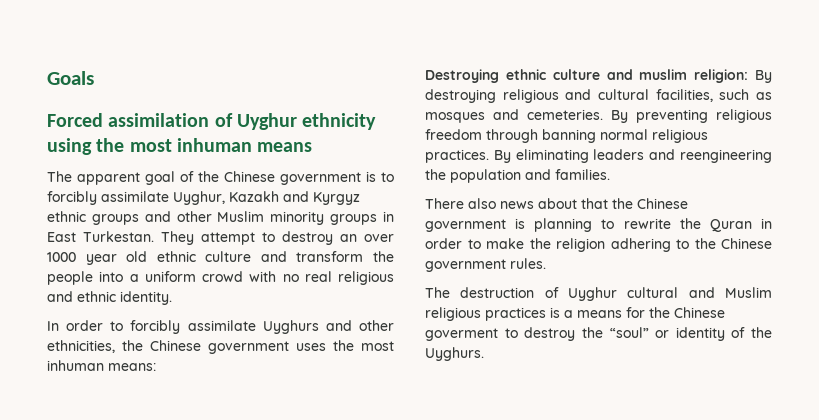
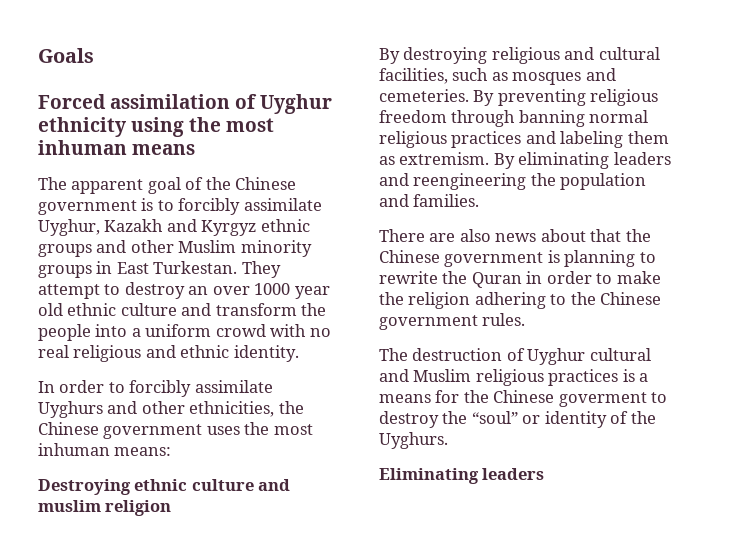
[694,69,749,83] religion: -> [105,500,172,516] religion //
[425,149,489,163] practices. -> [451,131,669,148] [379,152,490,165] practices and labeling them as extremism.
(464, 203) none -> [429,233,456,242] are
(484, 354) none -> [379,468,545,484] // Eliminating leaders

